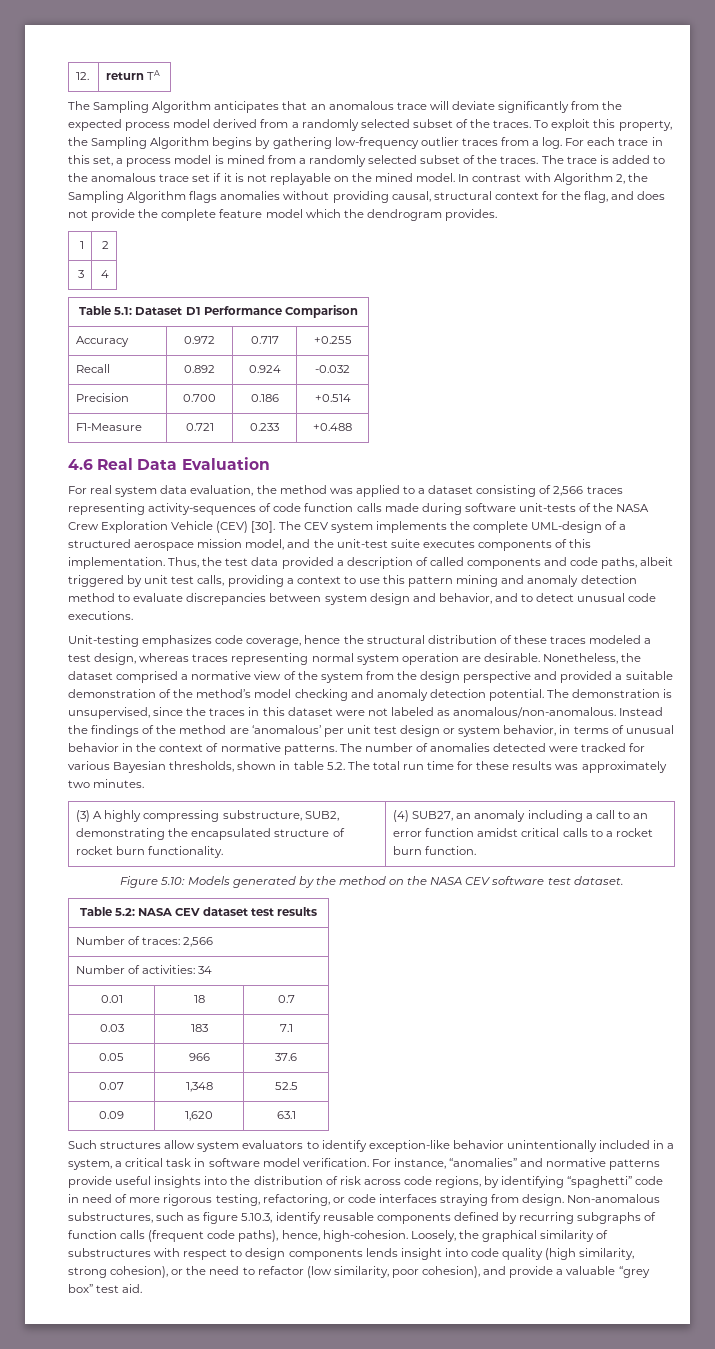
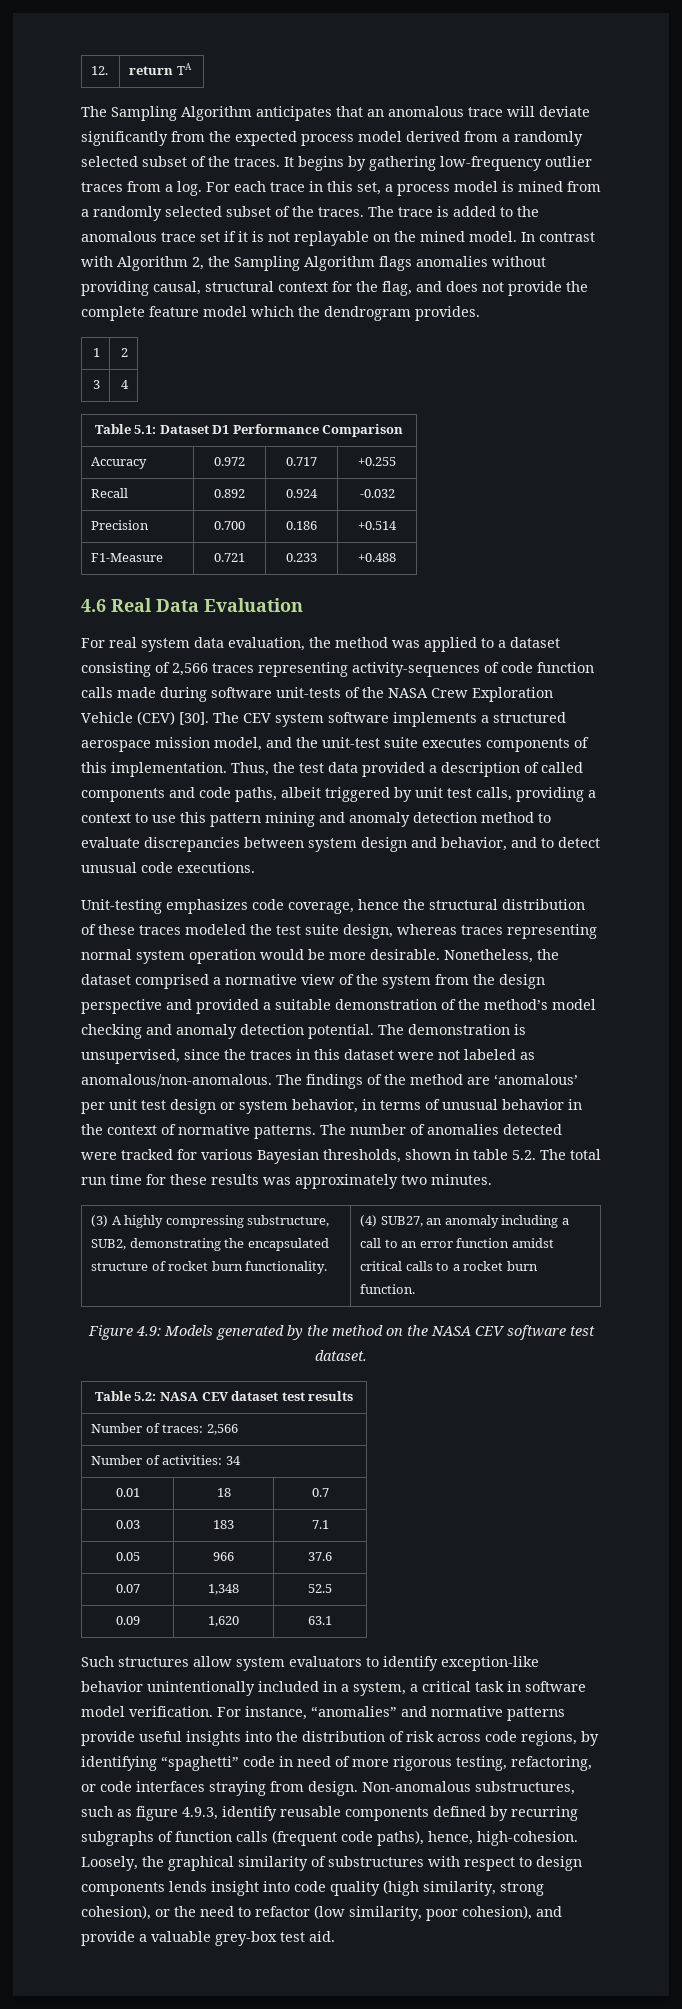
[534,119,672,131] [68,137,210,149] To exploit this property, the Sampling Algorithm -> [284,157,294,167] It
[375,521,618,533] implements the complete UML-design of -> [328,712,477,727] software implements
[644,638,652,644] [68,654,91,662] a test -> [250,924,339,935] the test suite
[461,656,481,662] are -> [260,949,366,960] would be more
[619,707,664,716] [68,725,88,734] Instead the -> [276,1074,302,1085] The
[160,877,186,885] 5.10: -> [135,1326,161,1336] 4.9:
[241,1213,273,1223] 5.10.3, -> [182,1807,218,1820] 4.9.3,
[618,1266,650,1278] [68,1284,93,1293] “grey box” -> [215,1931,277,1946] grey-box

